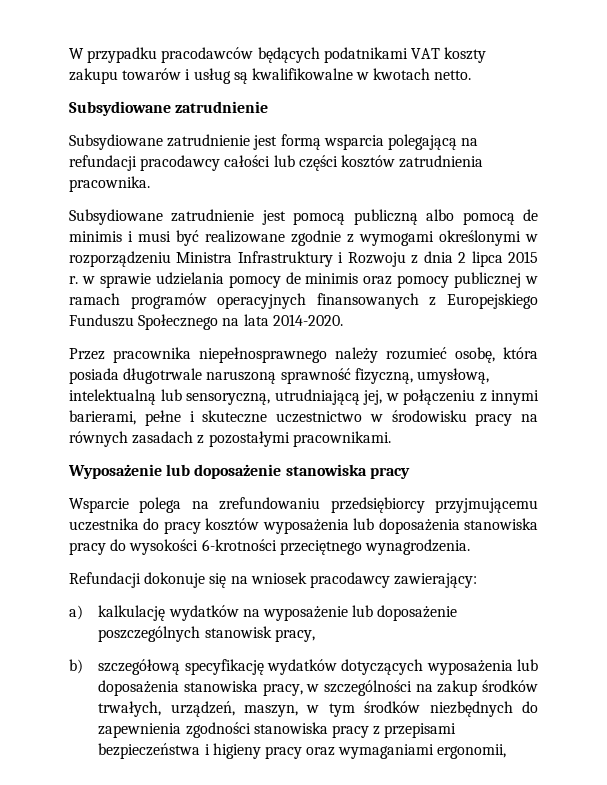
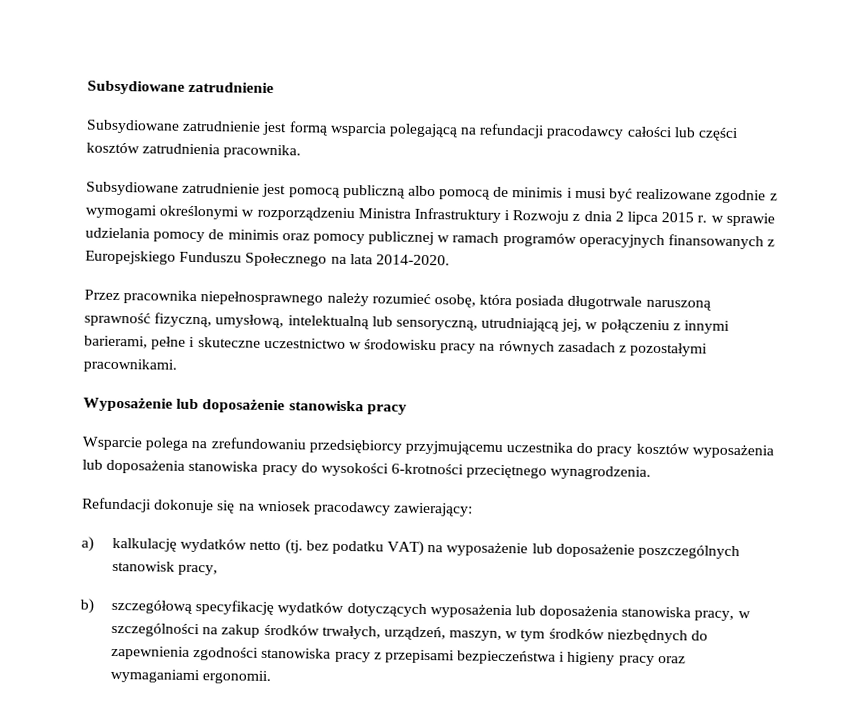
[69,47,487,63] [69,68,472,84] W przypadku pracodawców będących podatnikami VAT koszty zakupu towarów i usług są kwalifikowalne w kwotach netto. // -> (87, 87) none
(239, 613) none -> [249,539,425,556] netto (tj. bez podatku VAT)
[437,744,507,759] ergonomii, -> [202,670,272,685] ergonomii.

